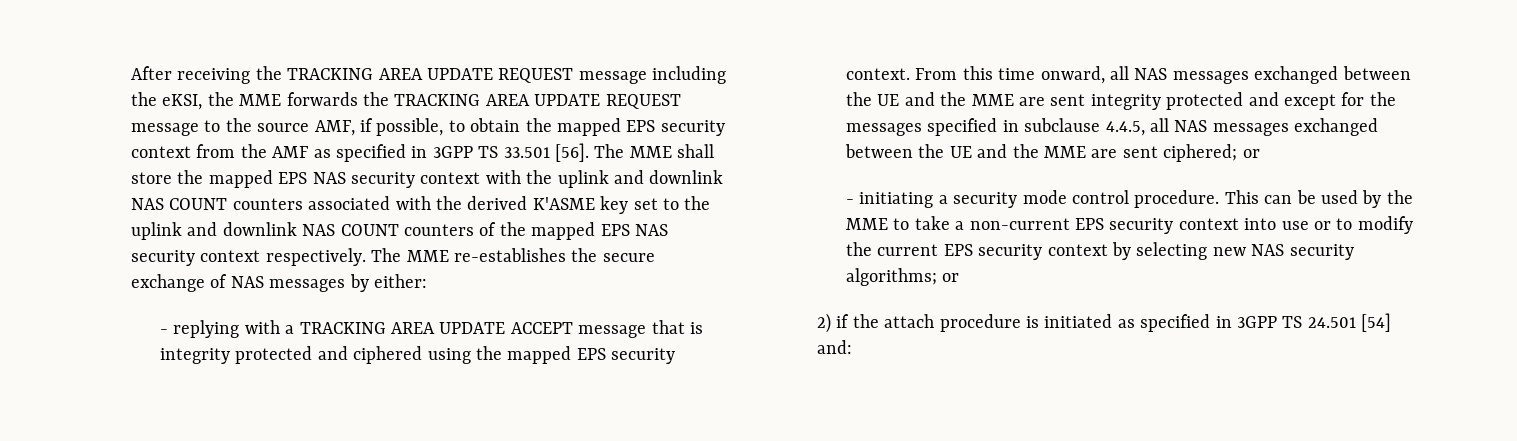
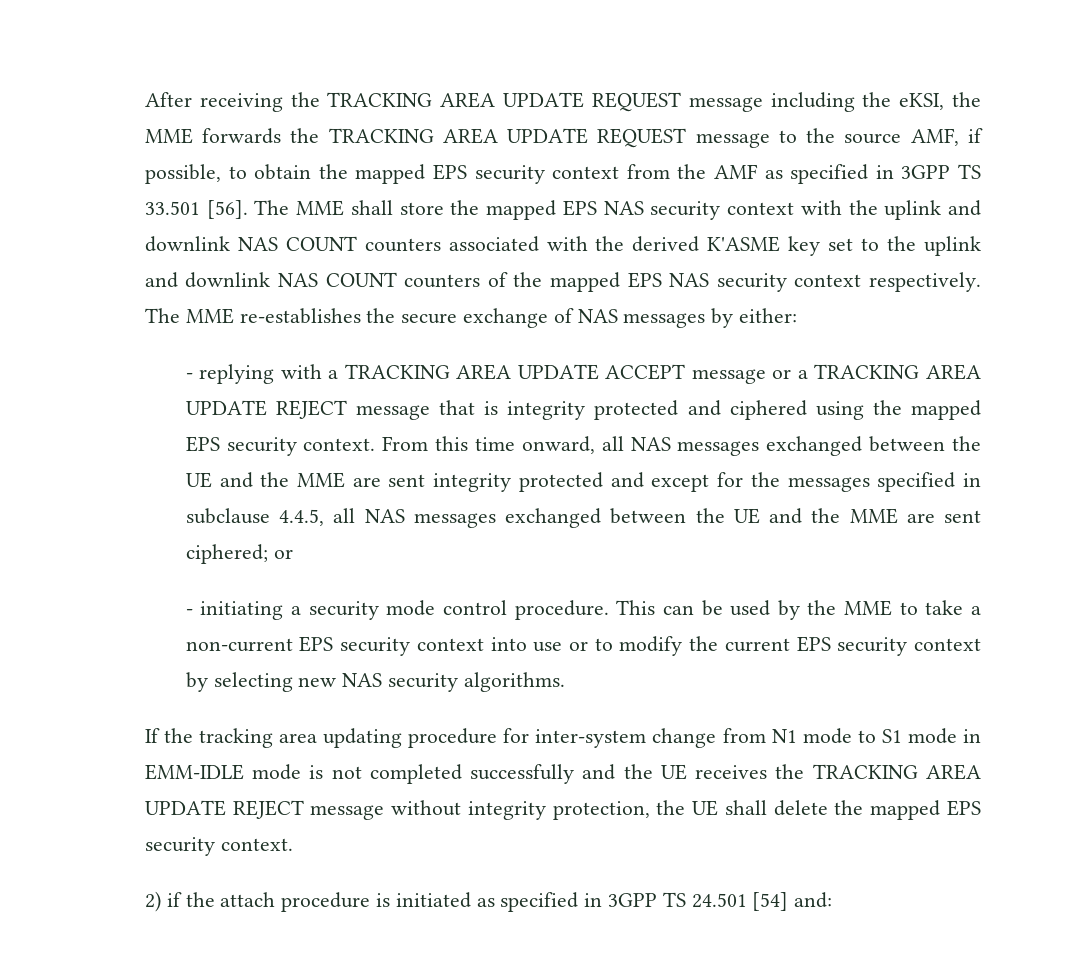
(647, 331) none -> [772,364,981,380] [185,400,430,420] or a TRACKING AREA UPDATE REJECT message
[845,268,960,286] algorithms; or -> [463,672,565,692] [144,728,981,748] [144,764,981,784] [144,800,981,820] [144,837,293,856] algorithms. // If the tracking area updating procedure for inter-system change from N1 mode to S1 mode in EMM-IDLE mode is not completed successfully and the UE receives the TRACKING AREA UPDATE REJECT message without integrity protection, the UE shall delete the mapped EPS security context.

